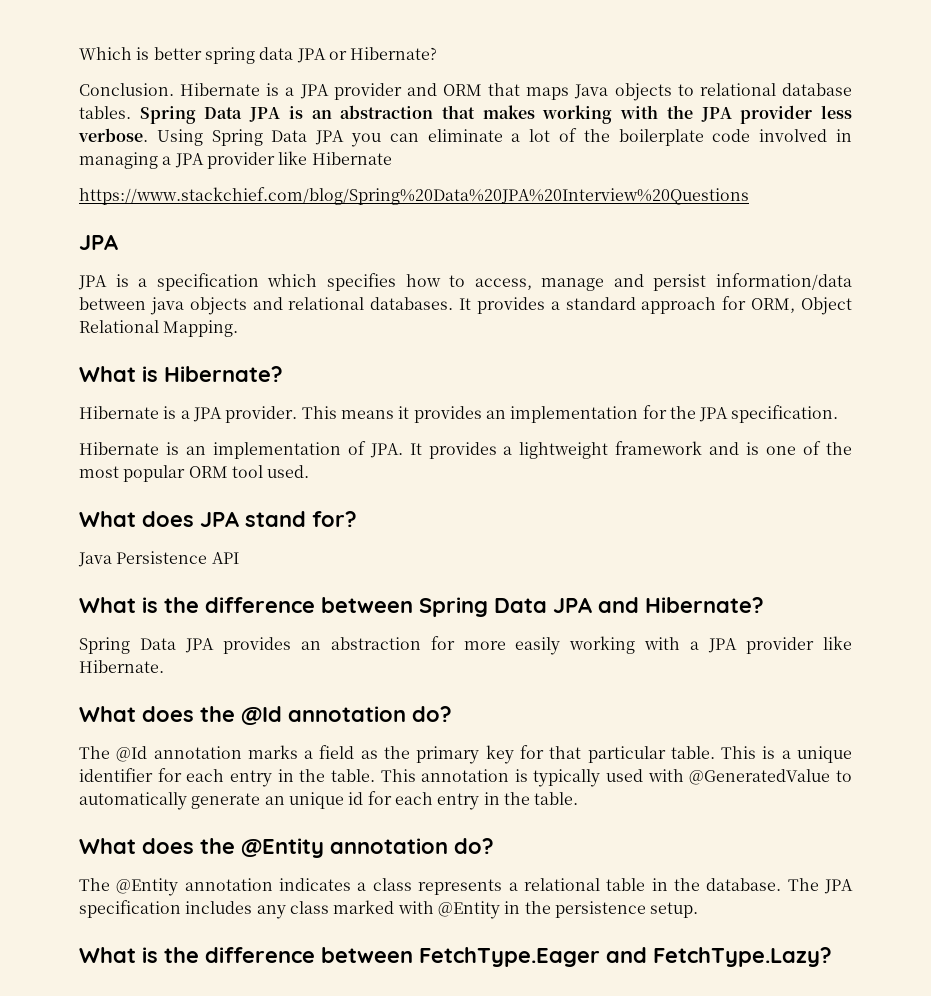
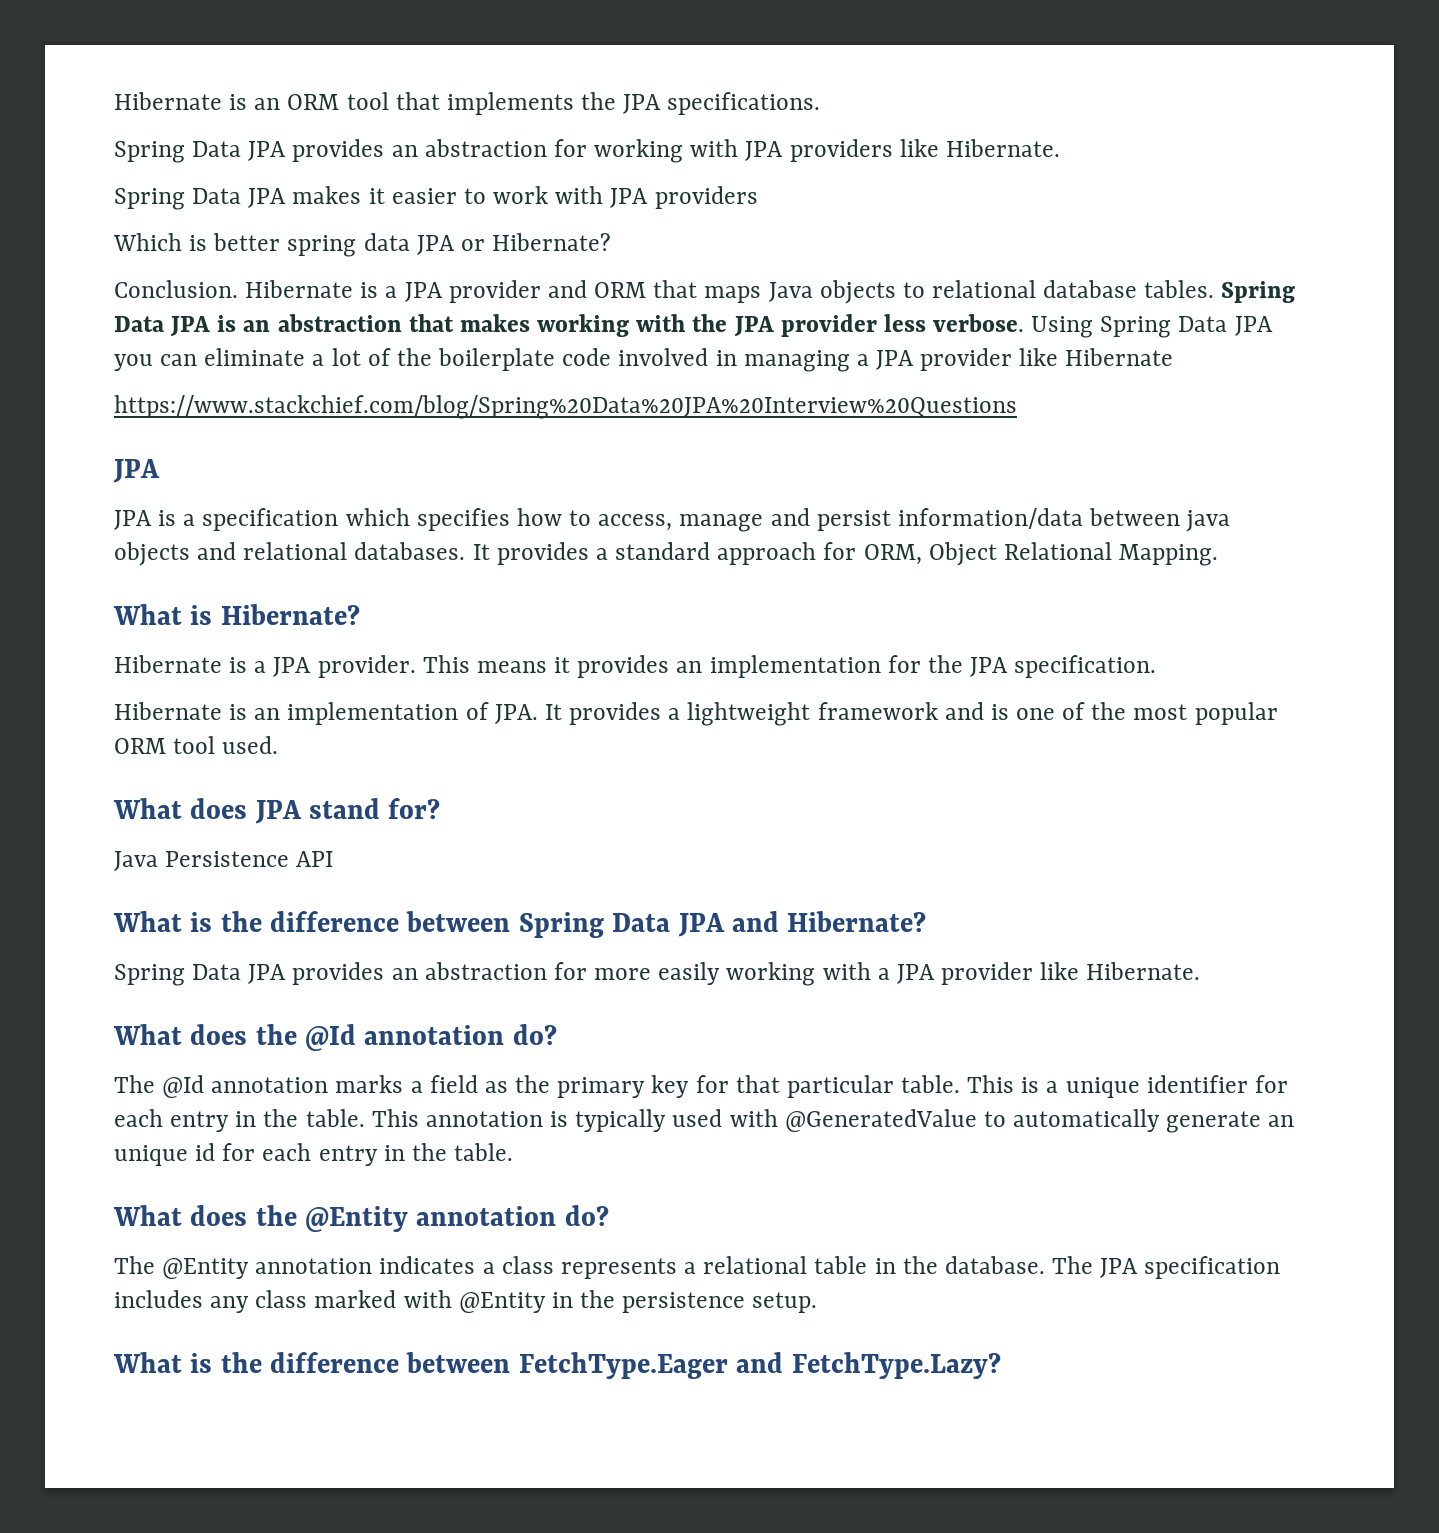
(79, 53) none -> [114,92,821,115] [114,139,1060,163] [114,186,758,210] Hibernate is an ORM tool that implements the JPA specifications. // Spring Data JPA provides an abstraction for working with JPA providers like Hibernate. // Spring Data JPA makes it easier to work with JPA providers //

